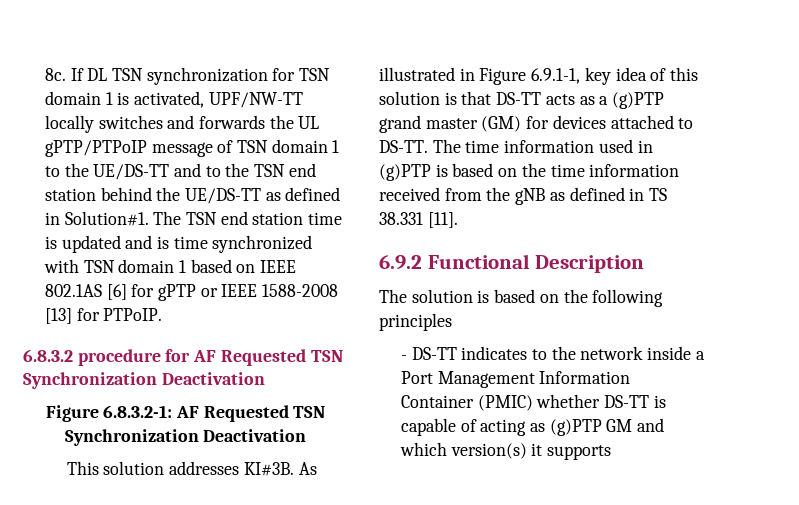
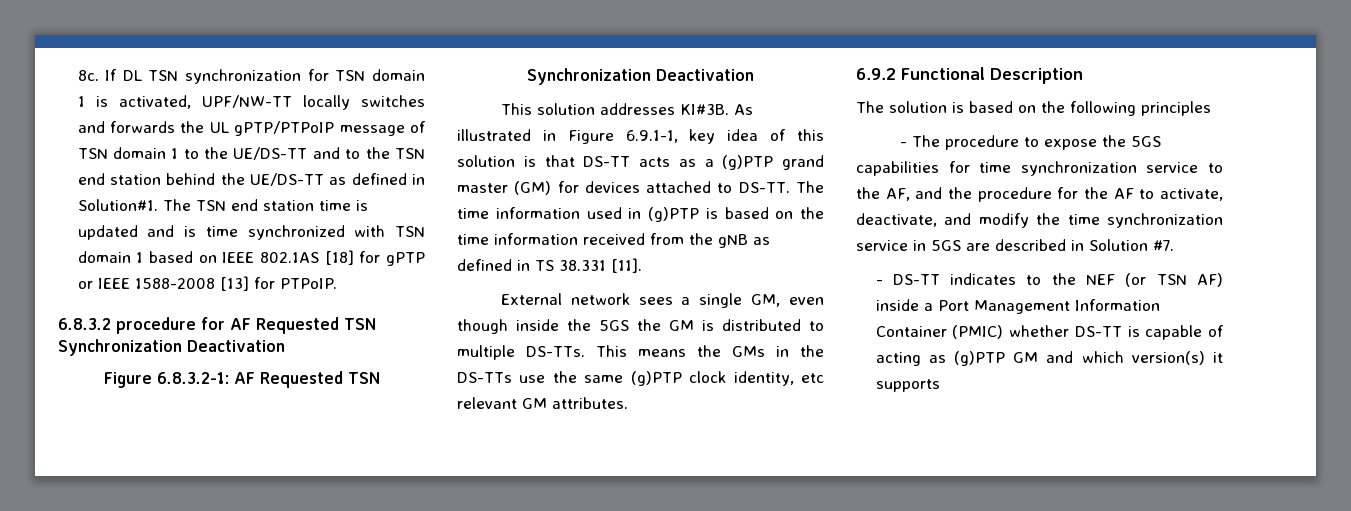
[106,284,127,300] [6] -> [324,250,354,265] [18]
(458, 220) none -> [500,293,824,308] [457,319,824,334] [457,345,824,360] [457,371,824,386] [457,397,628,409] // External network sees a single GM, even though inside the 5GS the GM is distributed to multiple DS-TTs. This means the GMs in the DS-TTs use the same (g)PTP clock identity, etc relevant GM attributes.
(452, 322) none -> [899,135,1161,150] [856,161,1223,176] [856,187,1223,202] [856,213,1223,228] [856,239,1174,251] // - The procedure to expose the 5GS capabilities for time synchronization service to the AF, and the procedure for the AF to activate, deactivate, and modify the time synchronization service in 5GS are described in Solution #7.
[580,346,644,360] network -> [1086,273,1223,287] NEF (or TSN AF)

